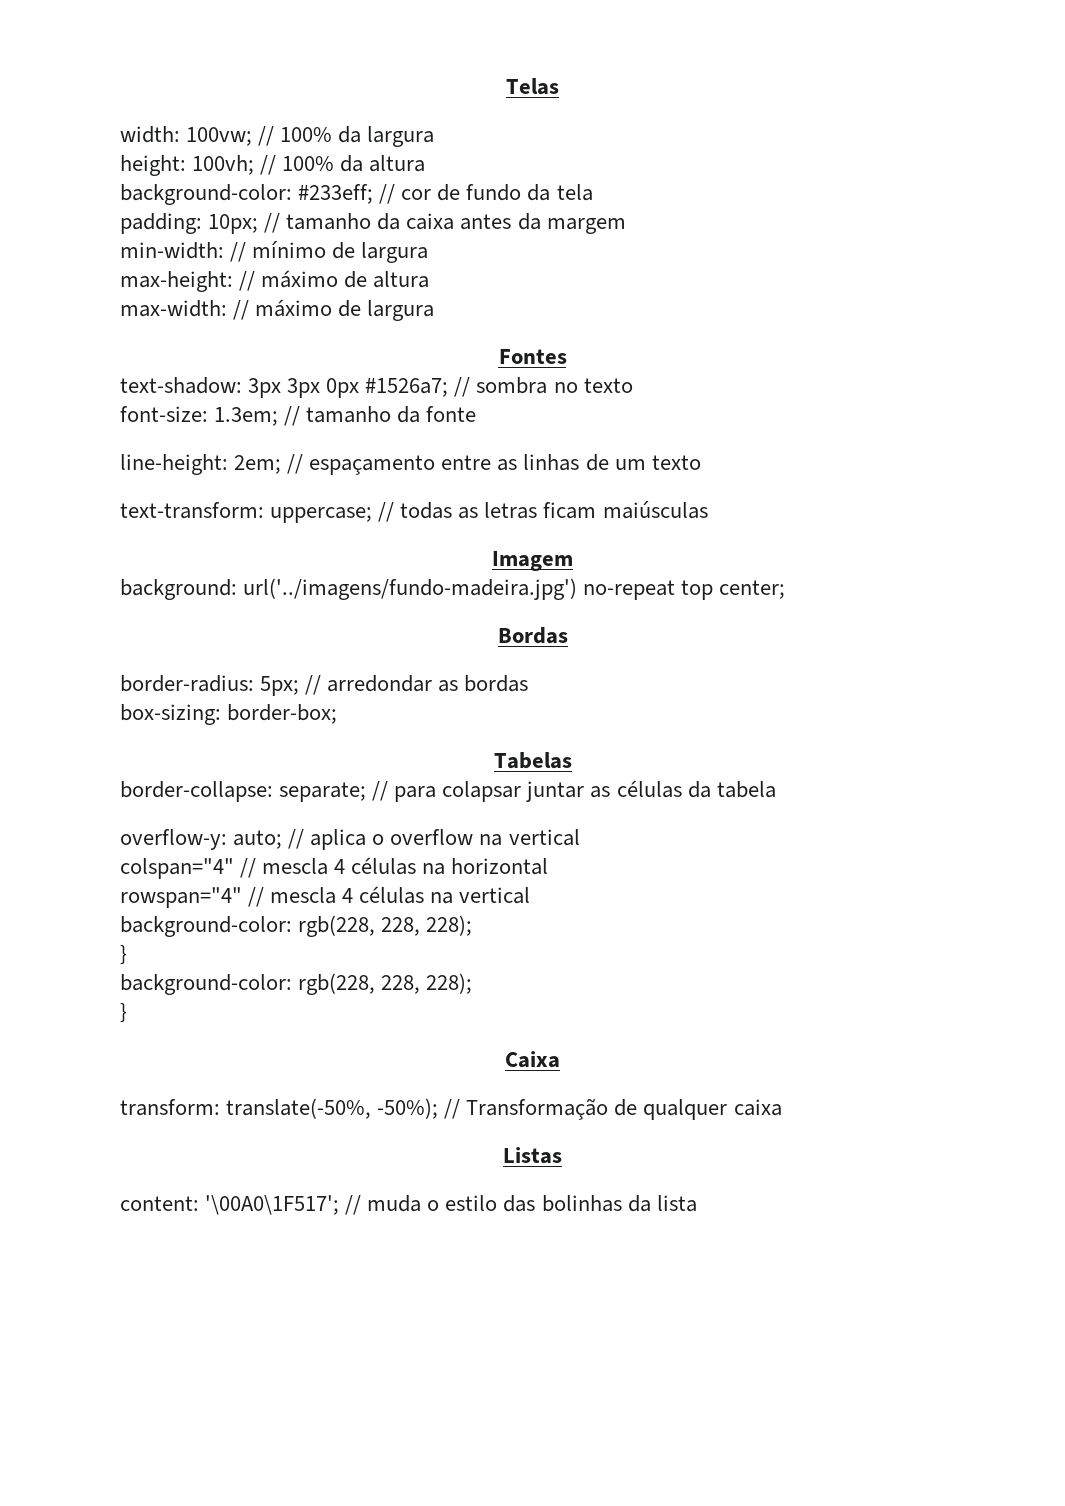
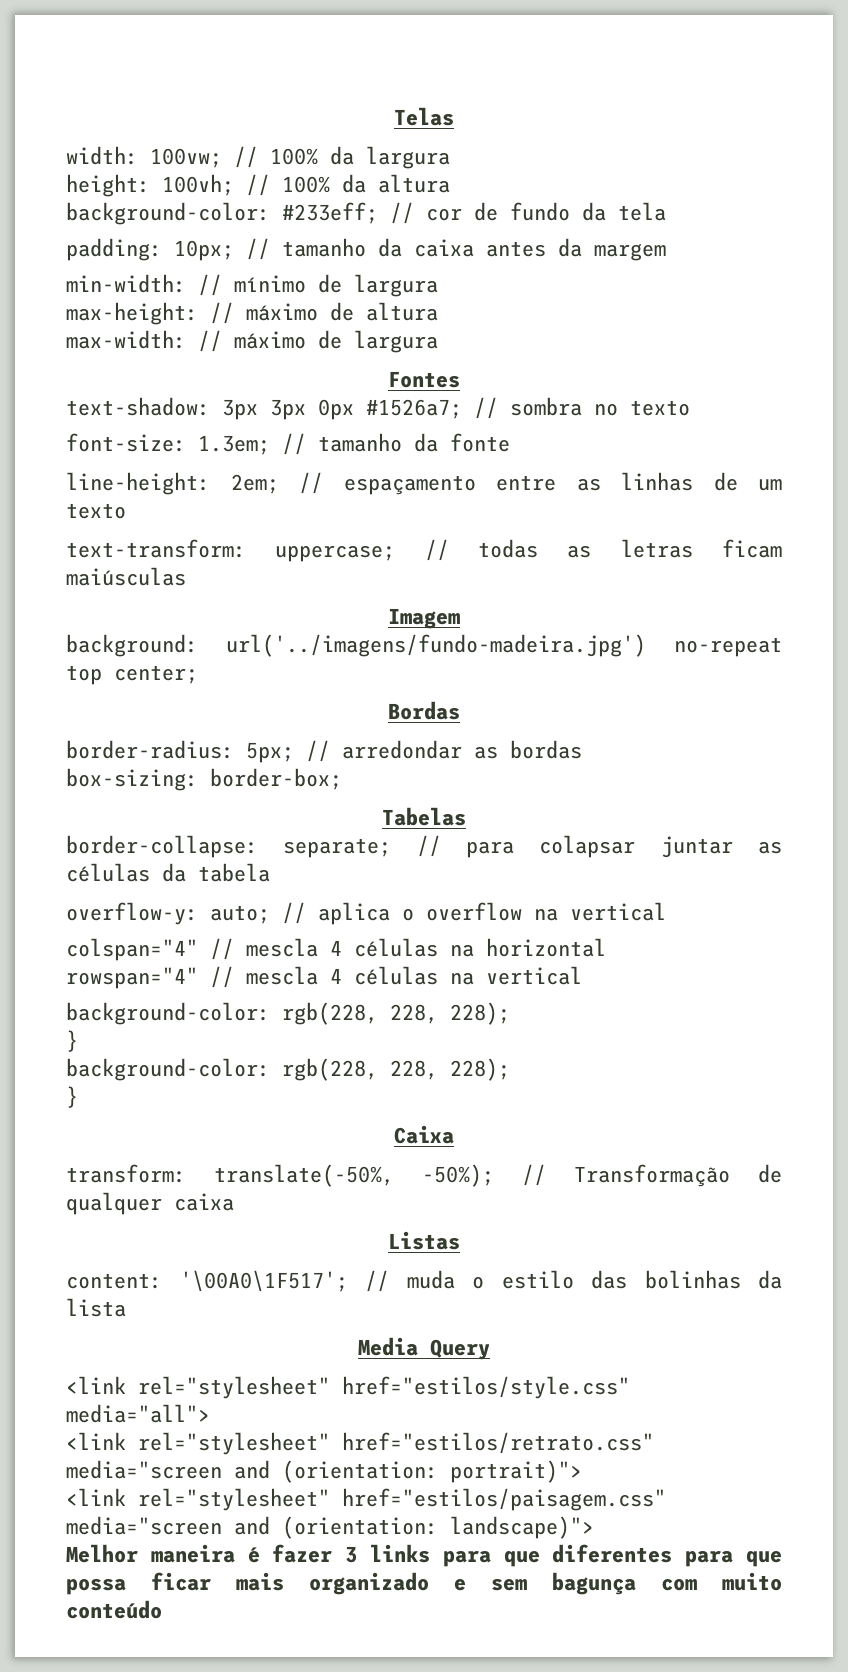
(697, 1203) none -> [358,1337,490,1360] [66,1376,630,1399] [66,1404,210,1423] [66,1432,654,1455] [66,1460,582,1483] [66,1488,666,1511] [66,1516,594,1539] [66,1544,782,1567] [66,1572,782,1595] [66,1600,162,1619] // Media Query // <link rel="stylesheet" href="estilos/style.css" media="all"> // <link rel="stylesheet" href="estilos/retrato.css" media="screen and (orientation: portrait)"> // <link rel="stylesheet" href="estilos/paisagem.css" media="screen and (orientation: landscape)"> // Melhor maneira é fazer 3 links para que diferentes para que possa ficar mais organizado e sem bagunça com muito conteúdo

